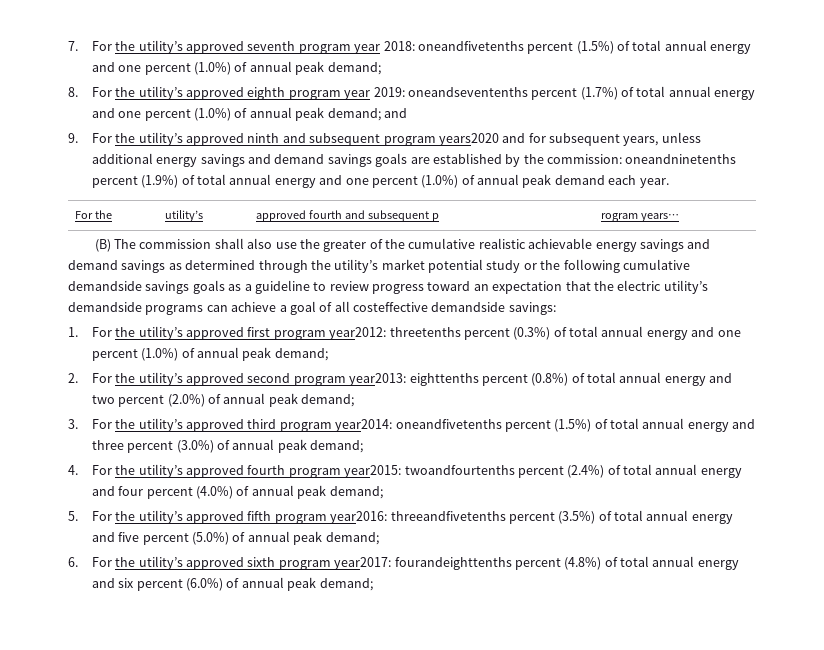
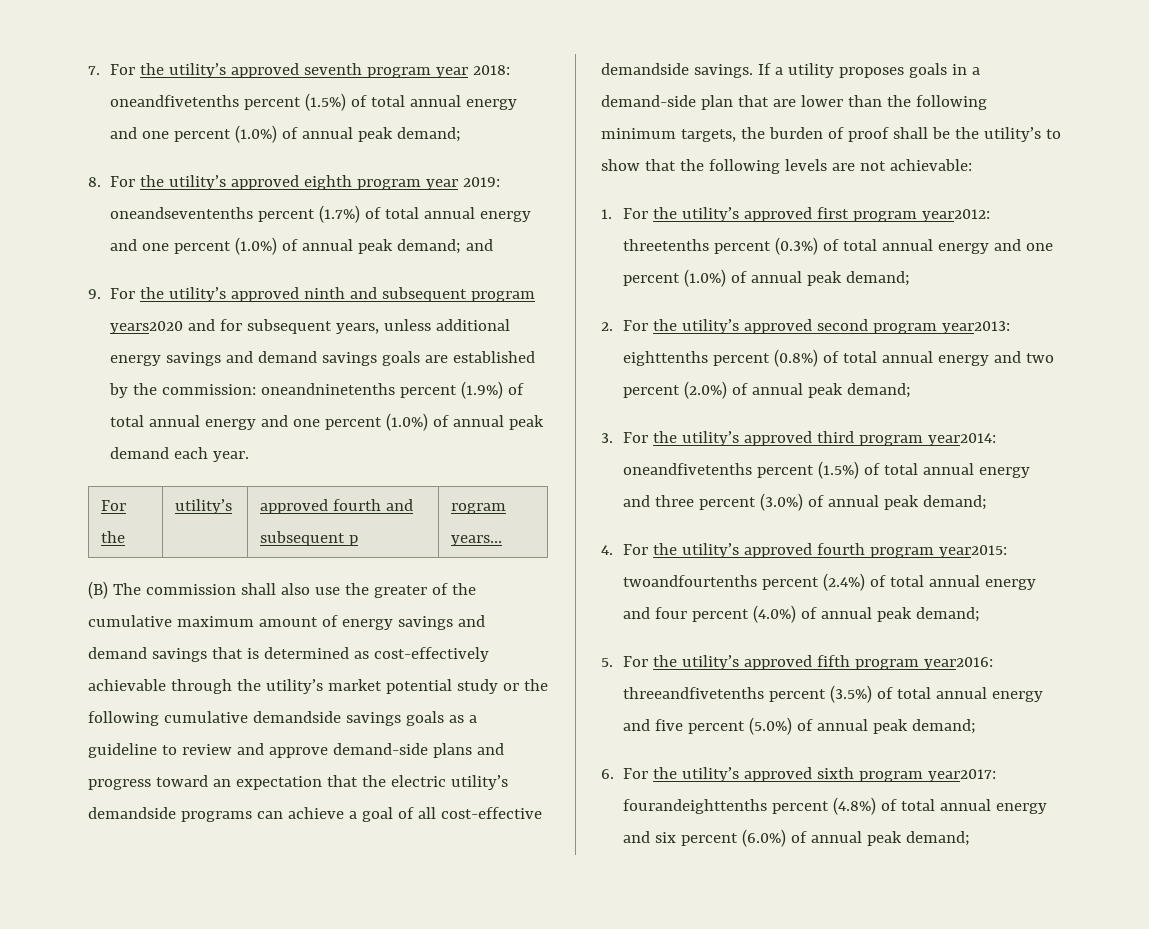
[478,238,711,252] [68,260,256,273] realistic achievable energy savings and demand savings as determined -> [176,615,485,630] [88,647,489,662] [88,679,166,691] maximum amount of energy savings and demand savings that is determined as cost-effectively achievable
(369, 286) none -> [236,743,504,758] and approve demand-side plans and
[353,302,556,315] costeffective demandside savings: -> [440,807,542,819] [601,63,980,78] [601,95,987,110] [601,127,1061,142] [601,159,972,174] cost-effective demandside savings. If a utility proposes goals in a demand-side plan that are lower than the following minimum targets, the burden of proof shall be the utility’s to show that the following levels are not achievable:

